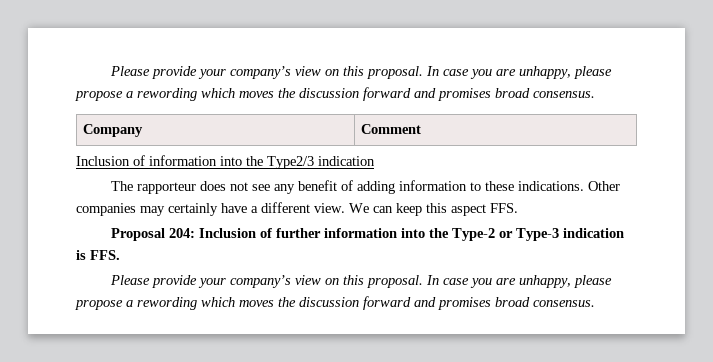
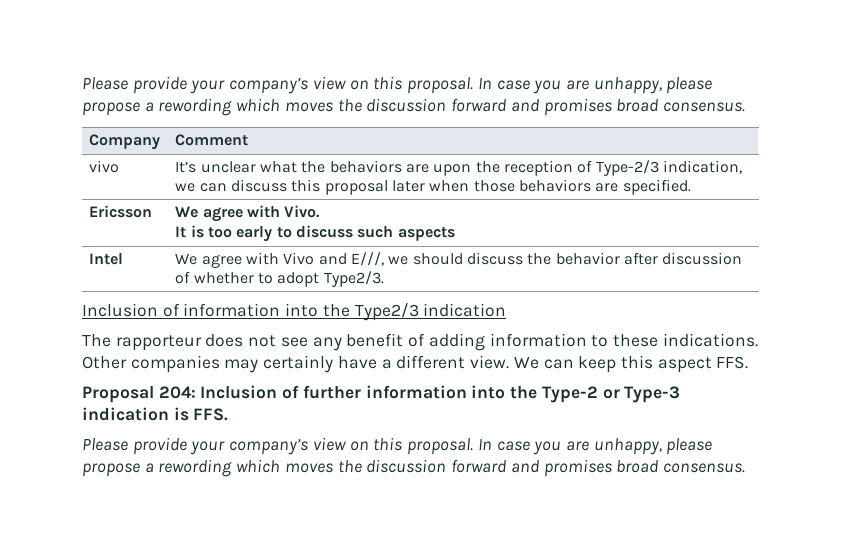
(422, 129) none -> [89,160,120,173] [175,160,742,176] [175,179,691,195] [89,205,153,218] [175,205,321,222] [175,225,455,242] [89,253,124,265] [175,252,743,268] [175,271,384,287] // vivo | It’s unclear what the behaviors are upon the reception of Type-2/3 indication, we can discuss this proposal later when those behaviors are specified. // Ericsson | We agree with Vivo. // It is too early to discuss such aspects // Intel | We agree with Vivo and E///, we should discuss the behavior after discussion of whether to adopt Type2/3.

